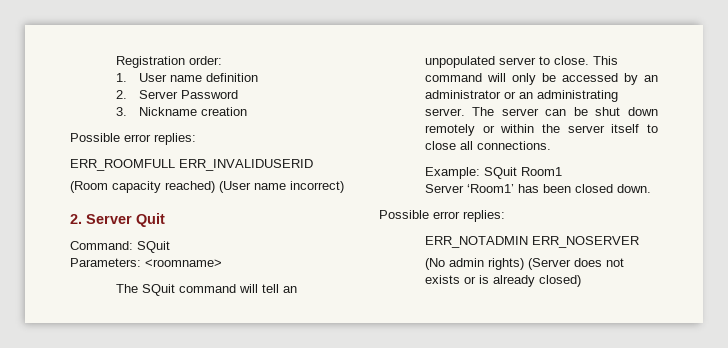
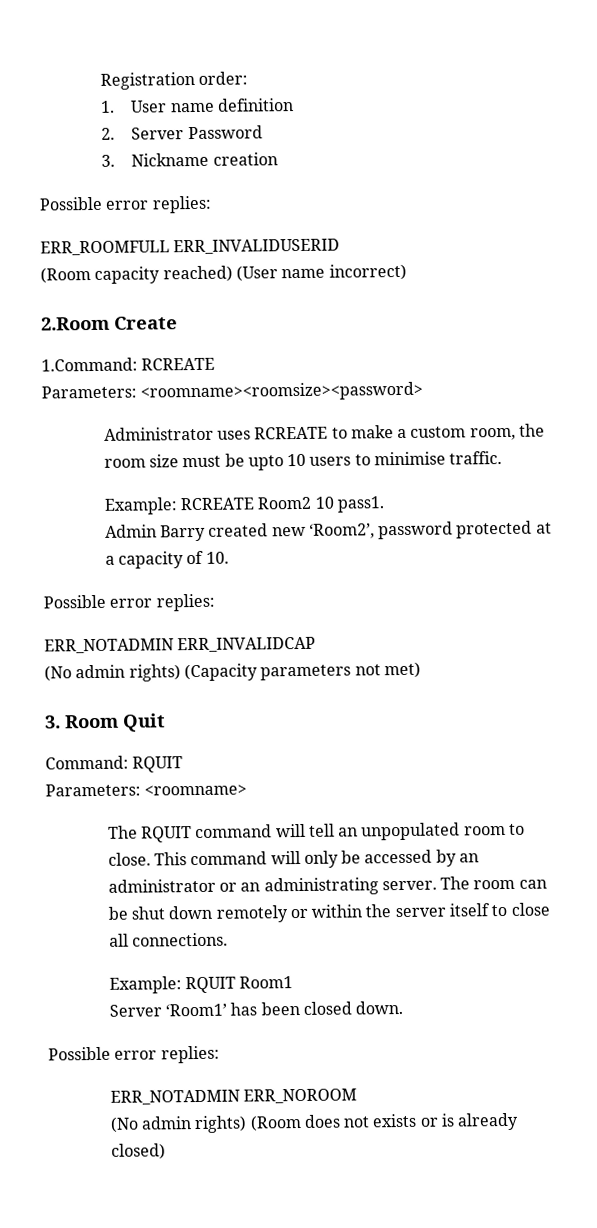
[70,214,132,224] 2. Server -> [41,316,178,331] [41,357,216,372] [41,381,424,402] [103,423,546,441] [103,450,503,471] [103,496,385,515] [104,520,552,542] [104,550,229,569] [43,593,215,612] [44,636,317,654] [44,661,421,682] [44,714,119,729] 2.Room Create // 1.Command: RCREATE // Parameters: <roomname><roomsize><password> // Administrator uses RCREATE to make a custom room, the room size must be upto 10 users to minimise traffic. // Example: RCREATE Room2 10 pass1. // Admin Barry created new ‘Room2’, password protected at a capacity of 10. // Possible error replies: // ERR_NOTADMIN ERR_INVALIDCAP // (No admin rights) (Capacity parameters not met) // 3. Room
[137,241,170,253] SQuit -> [132,756,184,773] RQUIT
[141,284,175,296] SQuit -> [140,826,192,843] RQUIT
[498,57,536,65] server -> [463,825,506,836] room
[501,108,539,116] server -> [473,879,516,890] room
[483,167,517,179] SQuit -> [184,976,236,994] RQUIT
[531,236,639,248] [424,258,571,270] ERR_NOSERVER // (No admin rights) (Server -> [242,1088,357,1104] [109,1115,302,1134] ERR_NOROOM // (No admin rights) (Room

